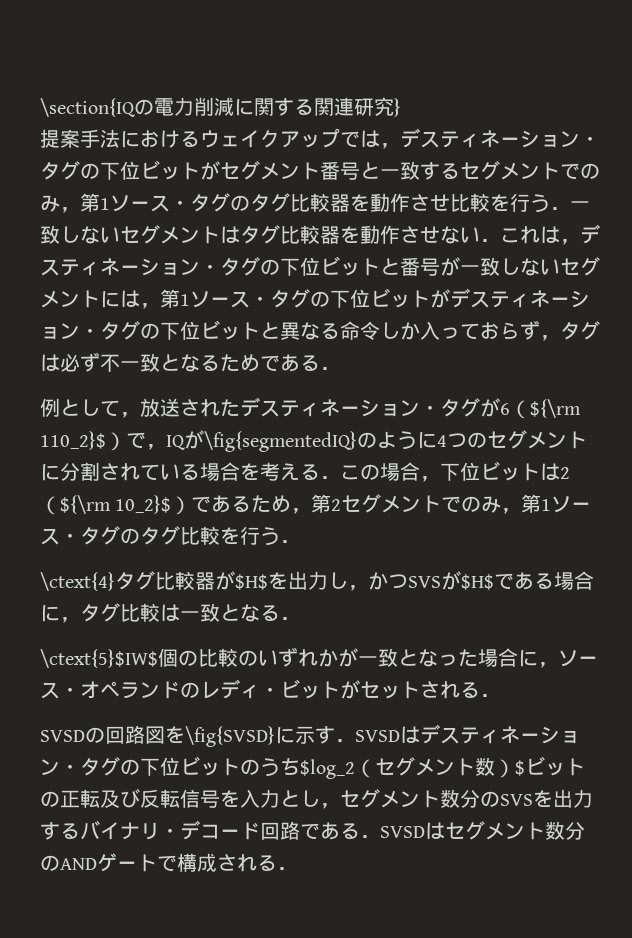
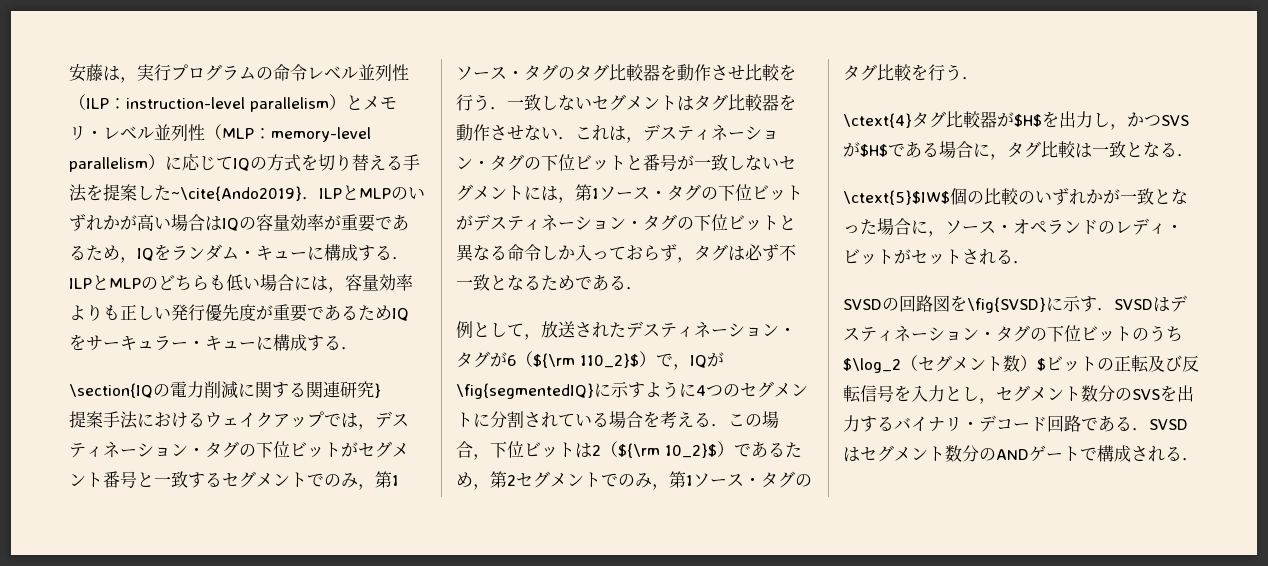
(40, 107) none -> [69,64,409,83] [69,94,397,112] [69,124,371,142] [69,154,420,172] [69,184,425,202] [69,214,409,232] [69,244,409,263] [69,274,413,293] [69,304,409,322] [69,334,358,351] 安藤は，実行プログラムの命令レベル並列性（ILP：instruction-level parallelism）とメモリ・レベル並列性（MLP：memory-level parallelism）に応じてIQの方式を切り替える手法を提案した~\cite{Ando2019}．ILPとMLPのいずれかが高い場合はIQの容量効率が重要であるため，IQをランダム・キューに構成する．ILPとMLPのどちらも低い場合には，容量効率よりも正しい発行優先度が重要であるためIQをサーキュラー・キューに構成する． //
[357,432,377,448] の -> [594,381,645,398] に示す
[300,759,355,779] $log_2 -> [843,358,901,373] $\log_2

